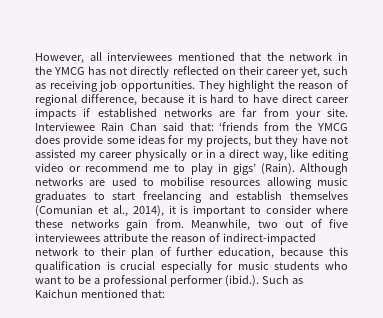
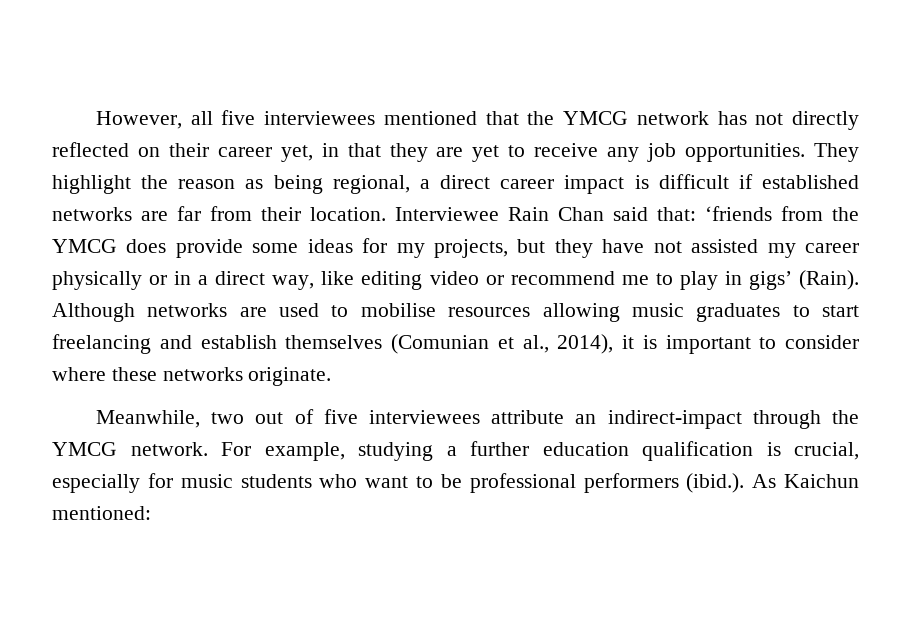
(102, 56) none -> [221,110,256,125] five
[289,52,348,61] [35,66,86,75] network in the YMCG -> [563,111,709,125] YMCG network
[323,66,348,75] [35,80,98,92] such as receiving -> [321,143,640,162] in that they are yet to receive any
[337,80,348,89] [35,94,349,106] [35,108,76,120] of regional difference, because it is hard to have direct career impacts -> [245,174,729,194] as being regional, a direct career impact is difficult
[295,108,348,120] your site. -> [261,207,386,221] their location.
[126,219,184,231] gain from. -> [248,367,332,386] originate. //
[150,233,316,245] [35,247,348,259] the reason of indirect-impacted network to their plan of further education, because this -> [575,410,860,429] [52,441,629,461] an indirect-impact through the YMCG network. For example, studying a further education
[120,261,156,270] crucial -> [794,442,859,460] crucial,
[93,275,303,287] [35,289,165,298] a professional performer (ibid.). Such as Kaichun mentioned that: -> [469,473,859,493] [52,506,151,520] professional performers (ibid.). As Kaichun mentioned:

